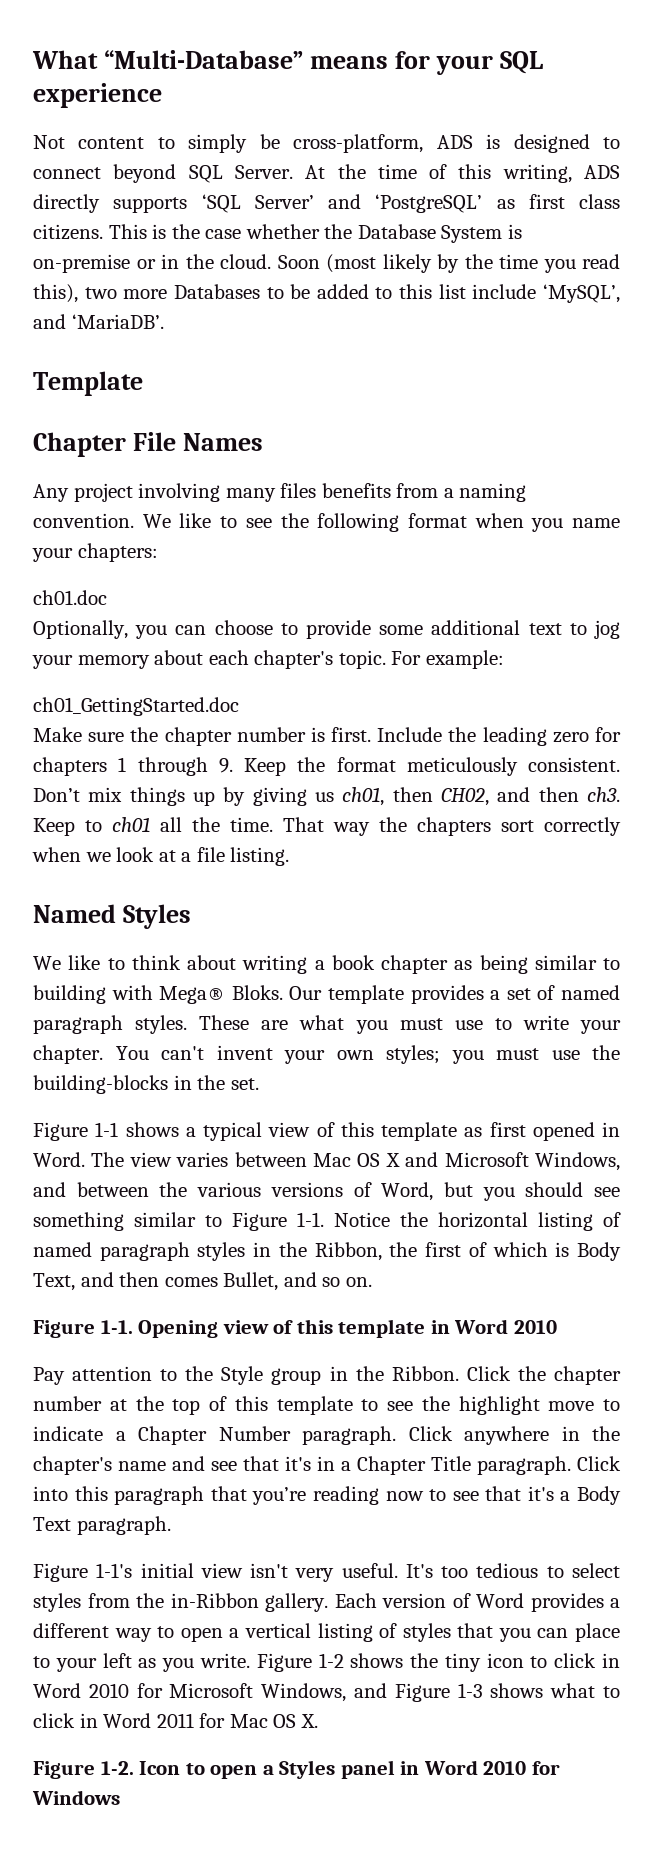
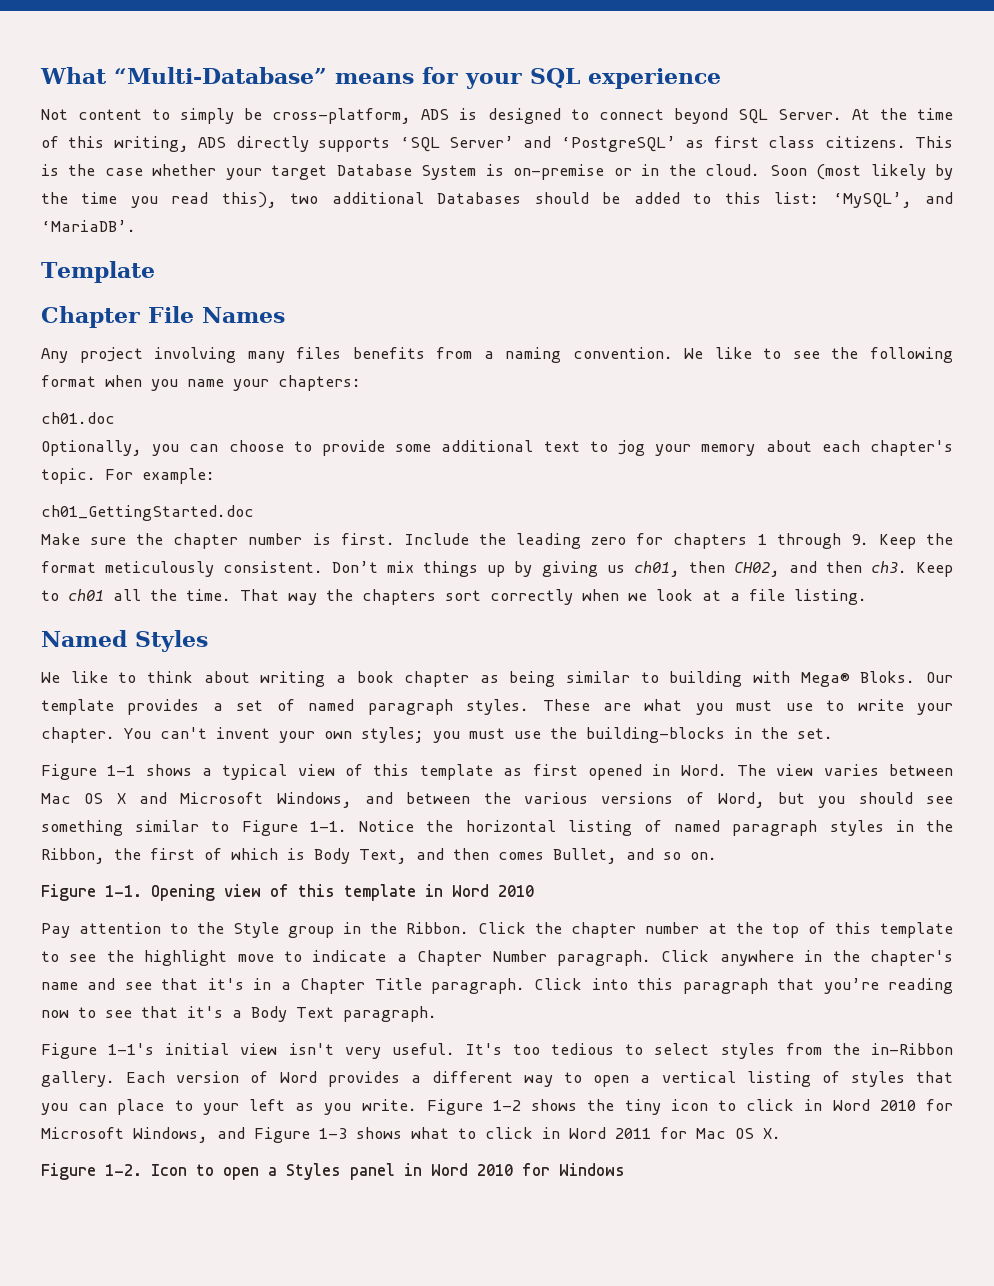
[324,224,353,239] the -> [225,165,328,180] your target
[123,284,284,299] more Databases to -> [331,192,589,204] additional Databases should
[438,284,537,299] list include -> [774,192,820,204] list:

